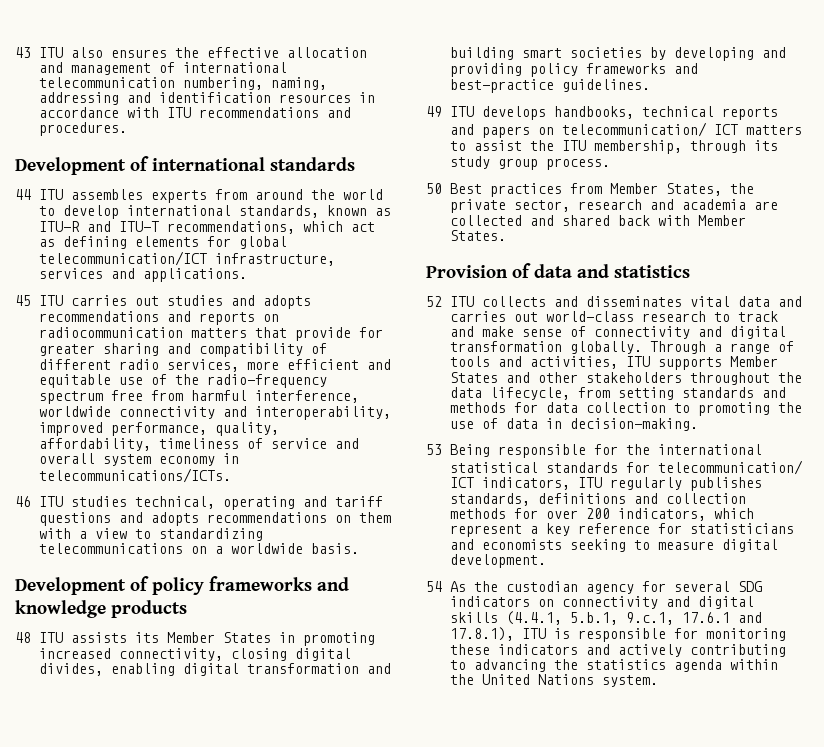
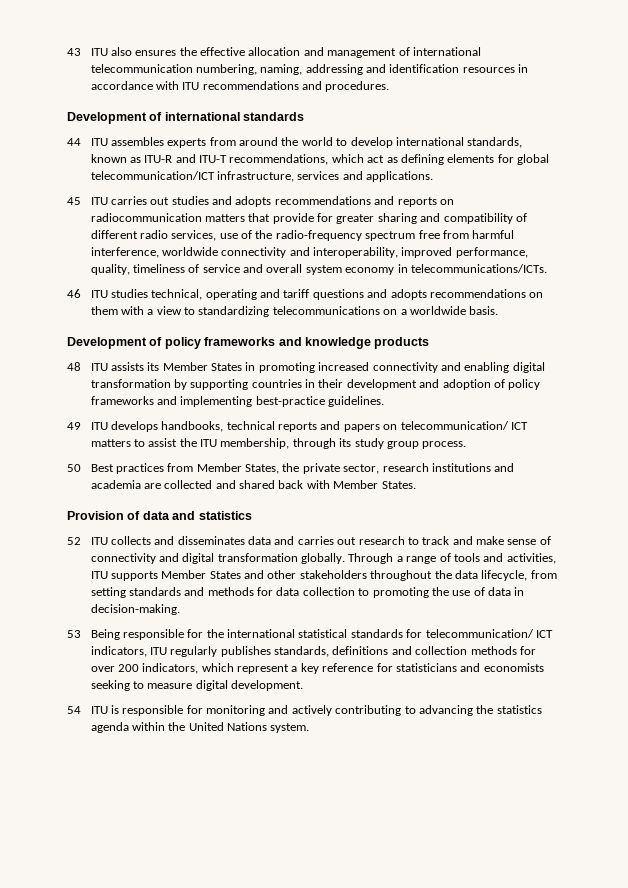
[246,359,391,370] [38,374,111,388] more efficient and equitable -> (217, 235) none
[38,438,151,451] affordability, -> (130, 269) none
[118,648,351,661] [38,663,391,676] [449,47,786,61] [449,63,698,77] connectivity, closing digital divides, enabling digital transformation and building smart societies by developing and providing policy frameworks and -> [372,362,545,373] [90,379,541,390] [90,396,253,407] connectivity and enabling digital transformation by supporting countries in their development and adoption of policy frameworks and implementing
(642, 204) none -> [431,463,491,472] institutions
[689,296,730,307] vital -> (245, 540) none
[545,311,634,322] world-class -> (357, 541) none
[449,581,762,594] [449,596,754,609] [449,611,762,625] [449,627,514,641] As the custodian agency for several SDG indicators on connectivity and digital skills (4.4.1, 5.b.1, 9.c.1, 17.6.1 and 17.8.1), -> (81, 710) none
[449,644,578,655] these indicators -> (266, 710) none

